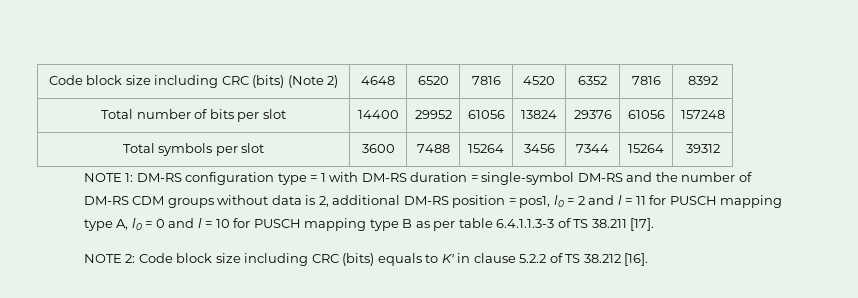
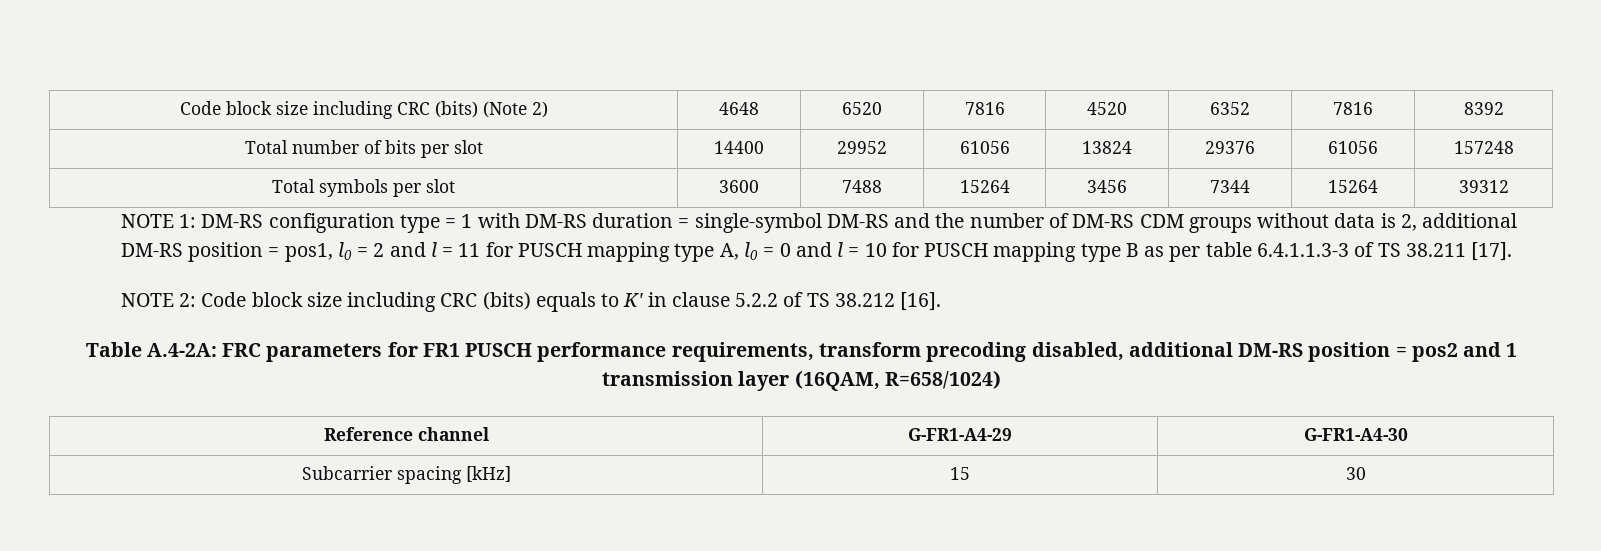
(649, 259) none -> [85,342,1518,362] [602,370,1001,391] [323,427,489,441] [908,428,1012,441] [1303,428,1408,441] [301,466,511,484] [950,467,970,480] [1345,467,1366,480] // Table A.4-2A: FRC parameters for FR1 PUSCH performance requirements, transform precoding disabled, additional DM-RS position = pos2 and 1 transmission layer (16QAM, R=658/1024) // Reference channel | G-FR1-A4-29 | G-FR1-A4-30 // Subcarrier spacing [kHz] | 15 | 30

